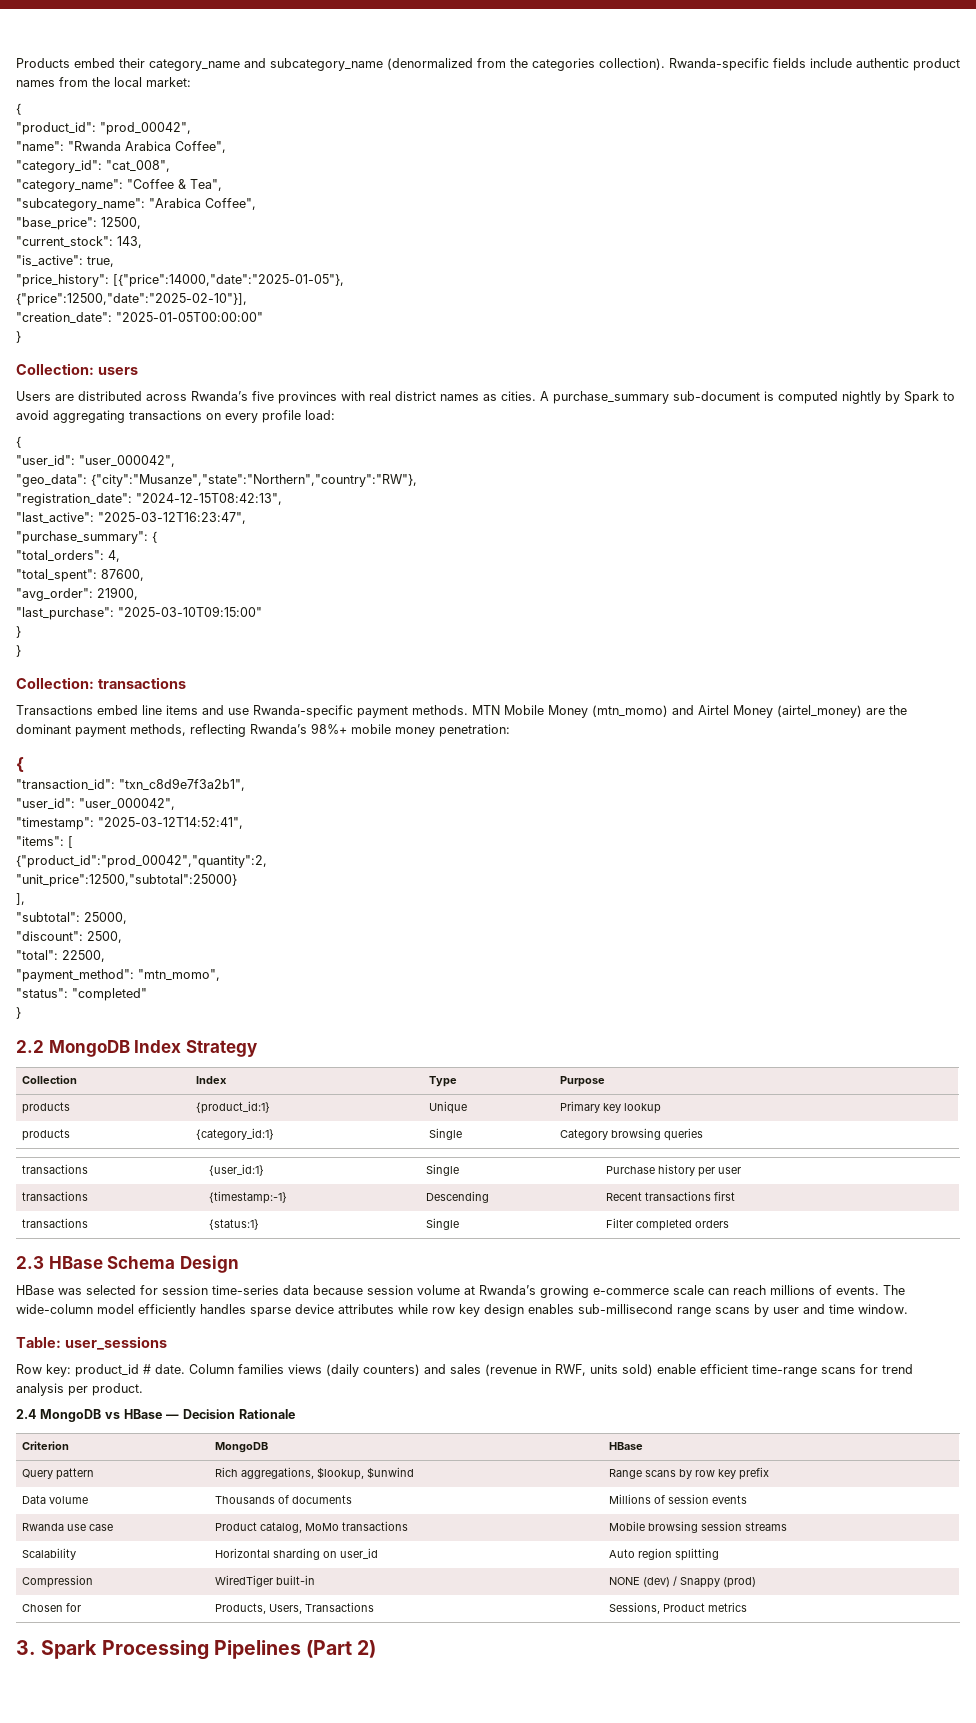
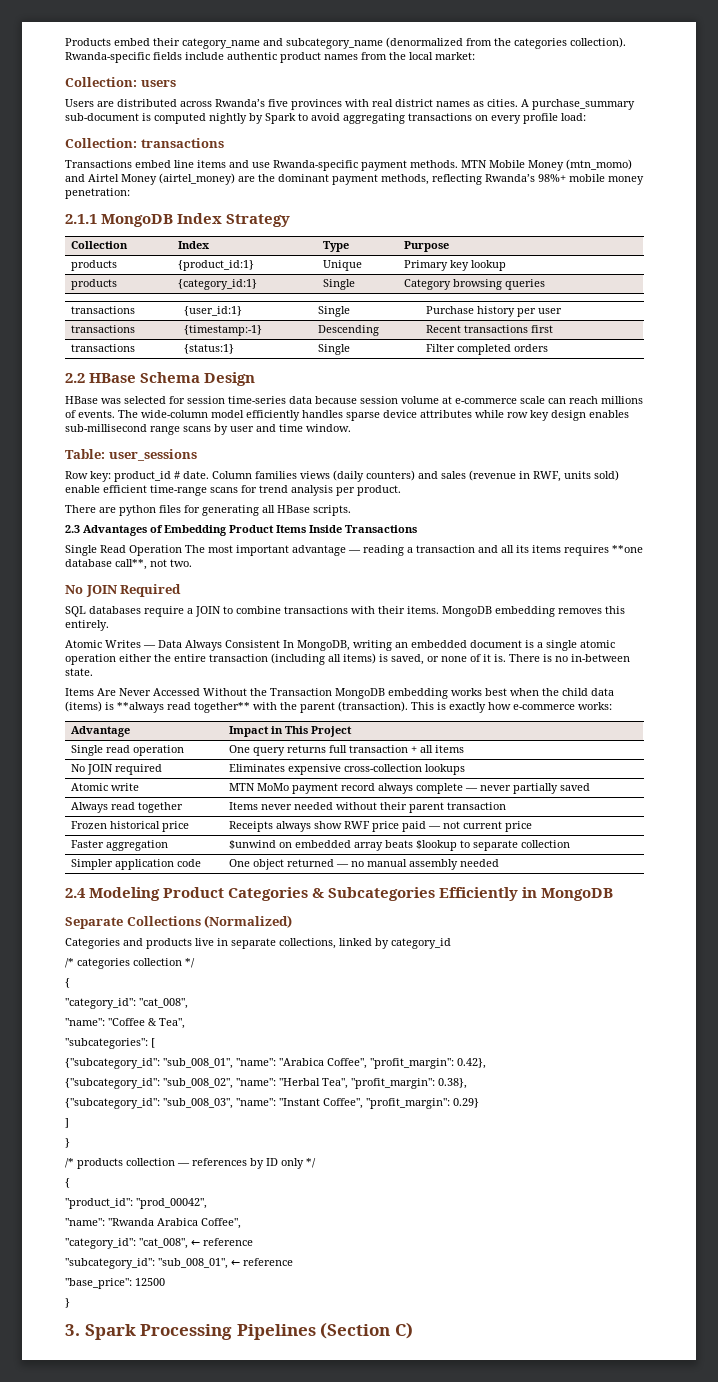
[16,103,21,115] [16,122,191,135] [16,141,226,153] [16,160,170,173] [16,179,222,192] [16,198,256,211] [16,217,141,230] [16,236,142,248] [16,255,114,267] [16,274,344,287] [16,293,247,306] [16,312,263,324] [16,331,21,343] // { // "product_id": "prod_00042", // "name": "Rwanda Arabica Coffee", // "category_id": "cat_008", // "category_name": "Coffee & Tea", // "subcategory_name": "Arabica Coffee", // "base_price": 12500, // "current_stock": 143, // "is_active": true, // "price_history": [{"price":14000,"date":"2025-01-05"}, // {"price":12500,"date":"2025-02-10"}], // "creation_date": "2025-01-05T00:00:00" // } -> (475, 56) none
[16,436,21,448] [16,455,175,467] [16,474,417,487] [16,493,282,506] [16,512,246,524] [16,531,157,544] [16,550,120,562] [16,569,144,582] [16,587,138,601] [16,606,262,620] [16,626,21,638] [16,645,21,657] // { // "user_id": "user_000042", // "geo_data": {"city":"Musanze","state":"Northern","country":"RW"}, // "registration_date": "2024-12-15T08:42:13", // "last_active": "2025-03-12T16:23:47", // "purchase_summary": { // "total_orders": 4, // "total_spent": 87600, // "avg_order": 21900, // "last_purchase": "2025-03-10T09:15:00" // } // } -> (586, 117) none
[16,757,24,772] [16,778,245,791] [16,798,175,810] [16,817,243,830] [16,836,73,848] [16,855,267,868] [16,874,237,887] [16,893,25,905] [16,912,127,924] [16,931,122,943] [16,950,105,962] [16,969,220,982] [16,988,147,1001] [16,1007,21,1019] [16,1040,44,1053] { // "transaction_id": "txn_c8d9e7f3a2b1", // "user_id": "user_000042", // "timestamp": "2025-03-12T14:52:41", // "items": [ // {"product_id":"prod_00042","quantity":2, // "unit_price":12500,"subtotal":25000} // ], // "subtotal": 25000, // "discount": 2500, // "total": 22500, // "payment_method": "mtn_momo", // "status": "completed" // } // 2.2 -> [65,214,97,224] 2.1.1
[16,1256,44,1269] 2.3 -> [65,373,85,383] 2.2
[479,1285,589,1298] Rwanda’s growing -> (452, 400) none
[16,1409,295,1422] [21,1441,69,1450] [214,1442,268,1453] [608,1442,643,1450] [21,1468,94,1480] [214,1467,414,1480] [608,1467,769,1480] [21,1495,88,1504] [214,1495,352,1504] [608,1494,747,1504] [21,1523,113,1531] [214,1521,408,1533] [608,1521,787,1533] [21,1548,76,1560] [214,1548,378,1560] [608,1548,719,1561] [21,1575,93,1588] [214,1575,315,1587] [608,1576,756,1588] [21,1603,81,1612] [214,1602,374,1614] [608,1602,747,1614] 2.4 MongoDB vs HBase — Decision Rationale // Criterion | MongoDB | HBase // Query pattern | Rich aggregations, $lookup, $unwind | Range scans by row key prefix // Data volume | Thousands of documents | Millions of session events // Rwanda use case | Product catalog, MoMo transactions | Mobile browsing session streams // Scalability | Horizontal sharding on user_id | Auto region splitting // Compression | WiredTiger built-in | NONE (dev) / Snappy (prod) // Chosen for | Products, Users, Transactions | Sessions, Product metrics -> [65,505,351,516] [65,525,417,536] [65,545,643,556] [65,559,192,570] [65,584,182,597] [65,606,625,617] [65,620,109,631] [65,640,615,651] [65,653,630,665] [65,668,93,676] [65,688,614,699] [65,701,612,713] [70,726,130,737] [228,726,352,737] [70,745,184,756] [228,745,464,756] [70,764,162,775] [228,764,465,775] [70,783,139,791] [228,783,590,794] [70,802,183,813] [228,802,506,813] [70,821,189,832] [228,821,532,832] [70,840,168,851] [228,840,570,851] [70,859,201,870] [228,859,499,870] [65,887,614,901] [65,915,293,929] [65,938,451,949] [65,958,195,969] [65,978,70,988] [65,998,188,1009] [65,1018,185,1029] [65,1038,155,1049] [65,1058,486,1069] [65,1078,467,1089] [65,1098,479,1109] [65,1118,69,1128] [65,1138,70,1148] [65,1158,316,1169] [65,1178,70,1188] [65,1198,207,1209] [65,1218,241,1229] [65,1238,253,1249] [65,1258,293,1269] [65,1278,165,1289] [65,1298,70,1308] There are python files for generating all HBase scripts. // 2.3 Advantages of Embedding Product Items Inside Transactions // Single Read Operation The most important advantage — reading a transaction and all its items requires **one database call**, not two. // No JOIN Required // SQL databases require a JOIN to combine transactions with their items. MongoDB embedding removes this entirely. // Atomic Writes — Data Always Consistent In MongoDB, writing an embedded document is a single atomic operation either the entire transaction (including all items) is saved, or none of it is. There is no in-between state. // Items Are Never Accessed Without the Transaction MongoDB embedding works best when the child data (items) is **always read together** with the parent (transaction). This is exactly how e-commerce works: // Advantage | Impact in This Project // Single read operation | One query returns full transaction + all items // No JOIN required | Eliminates expensive cross-collection lookups // Atomic write | MTN MoMo payment record always complete — never partially saved // Always read together | Items never needed without their parent transaction // Frozen historical price | Receipts always show RWF price paid — not current price // Faster aggregation | $unwind on embedded array beats $lookup to separate collection // Simpler application code | One object returned — no manual assembly needed // 2.4 Modeling Product Categories & Subcategories Efficiently in MongoDB // Separate Collections (Normalized) // Categories and products live in separate collections, linked by category_id // /* categories collection */ // { // "category_id": "cat_008", // "name": "Coffee & Tea", // "subcategories": [ // {"subcategory_id": "sub_008_01", "name": "Arabica Coffee", "profit_margin": 0.42}, // {"subcategory_id": "sub_008_02", "name": "Herbal Tea", "profit_margin": 0.38}, // {"subcategory_id": "sub_008_03", "name": "Instant Coffee", "profit_margin": 0.29} // ] // } // /* products collection — references by ID only */ // { // "product_id": "prod_00042", // "name": "Rwanda Arabica Coffee", // "category_id": "cat_008", ← reference // "subcategory_id": "sub_008_01", ← reference // "base_price": 12500 // }
[306,1640,377,1658] (Part 2) -> [320,1322,413,1339] (Section C)

